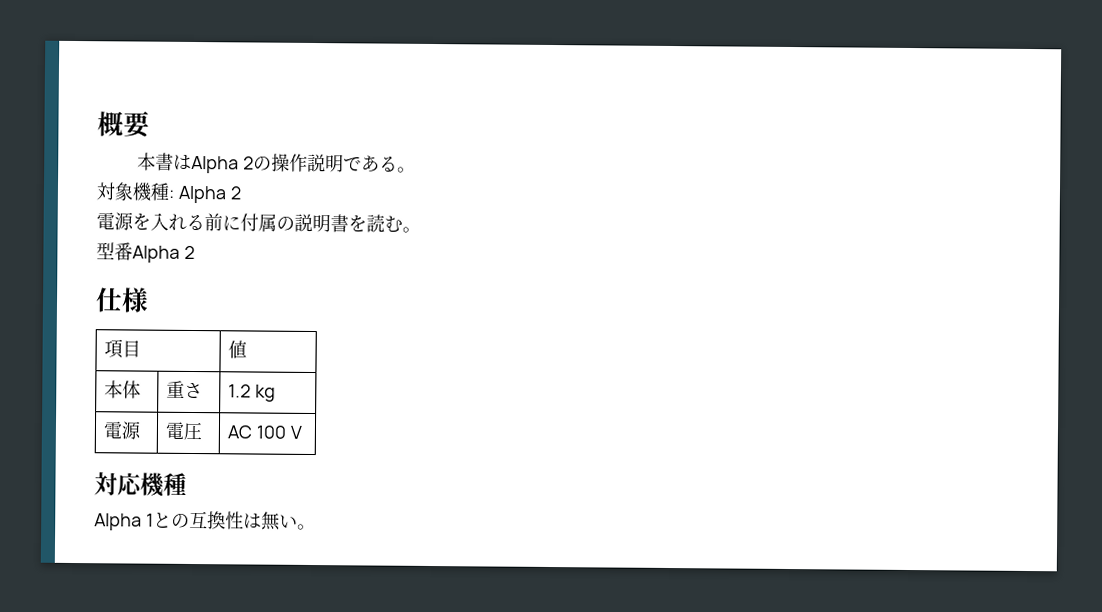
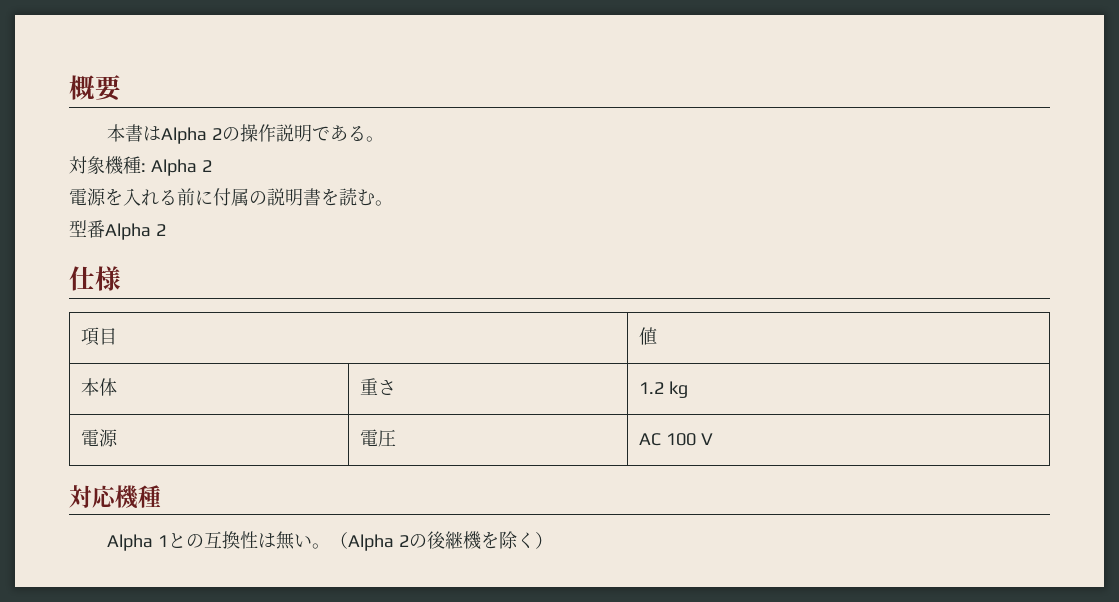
(316, 527) none -> [330,531,554,551] （Alpha 2の後継機を除く）

